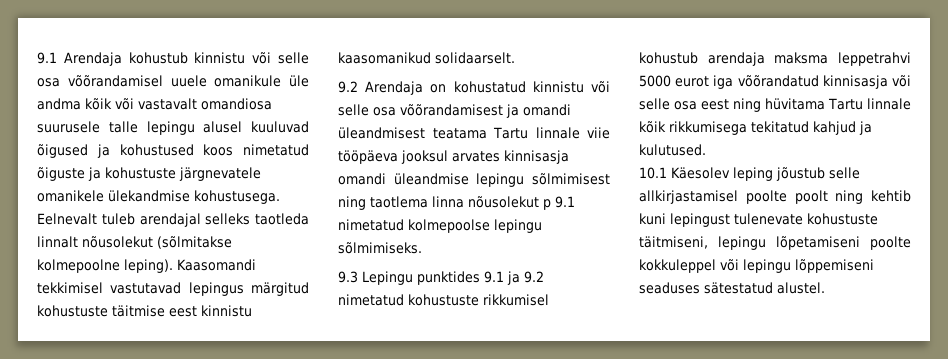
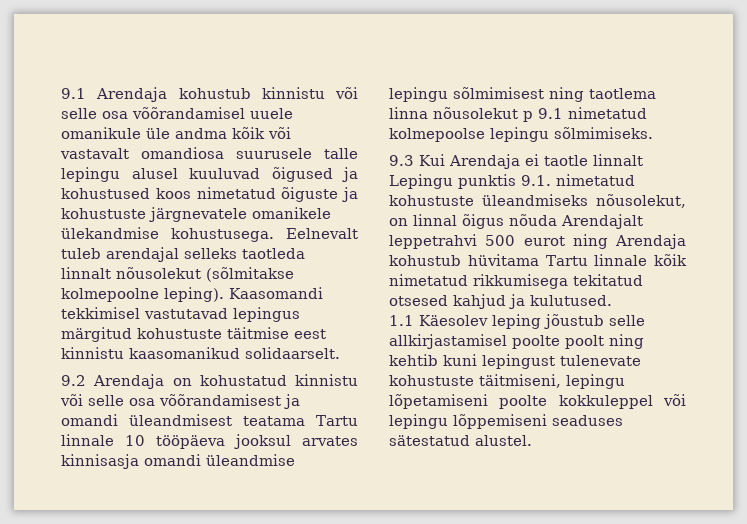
[587,127,610,139] viie -> [125,435,145,446] 10
[362,271,544,285] [338,294,549,306] [639,52,911,66] [639,75,911,89] [639,98,762,112] Lepingu punktides 9.1 ja 9.2 nimetatud kohustuste rikkumisel kohustub arendaja maksma leppetrahvi 5000 eurot iga võõrandatud kinnisasja või selle osa eest ning -> [419,154,643,169] [389,174,635,189] [389,194,686,208] [389,214,643,229] [389,234,686,249] [389,255,461,266] Kui Arendaja ei taotle linnalt Lepingu punktis 9.1. nimetatud kohustuste üleandmiseks nõusolekut, on linnal õigus nõuda Arendajalt leppetrahvi 500 eurot ning Arendaja kohustub
(666, 127) none -> [389,274,468,286] nimetatud
(809, 127) none -> [389,295,448,306] otsesed
[639,167,667,179] 10.1 -> [389,315,414,326] 1.1

